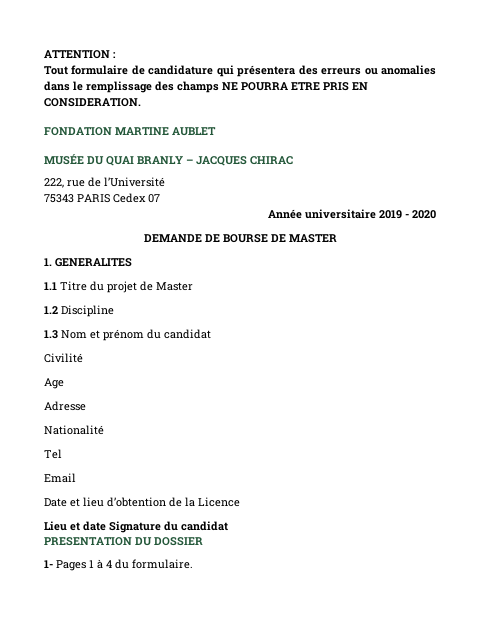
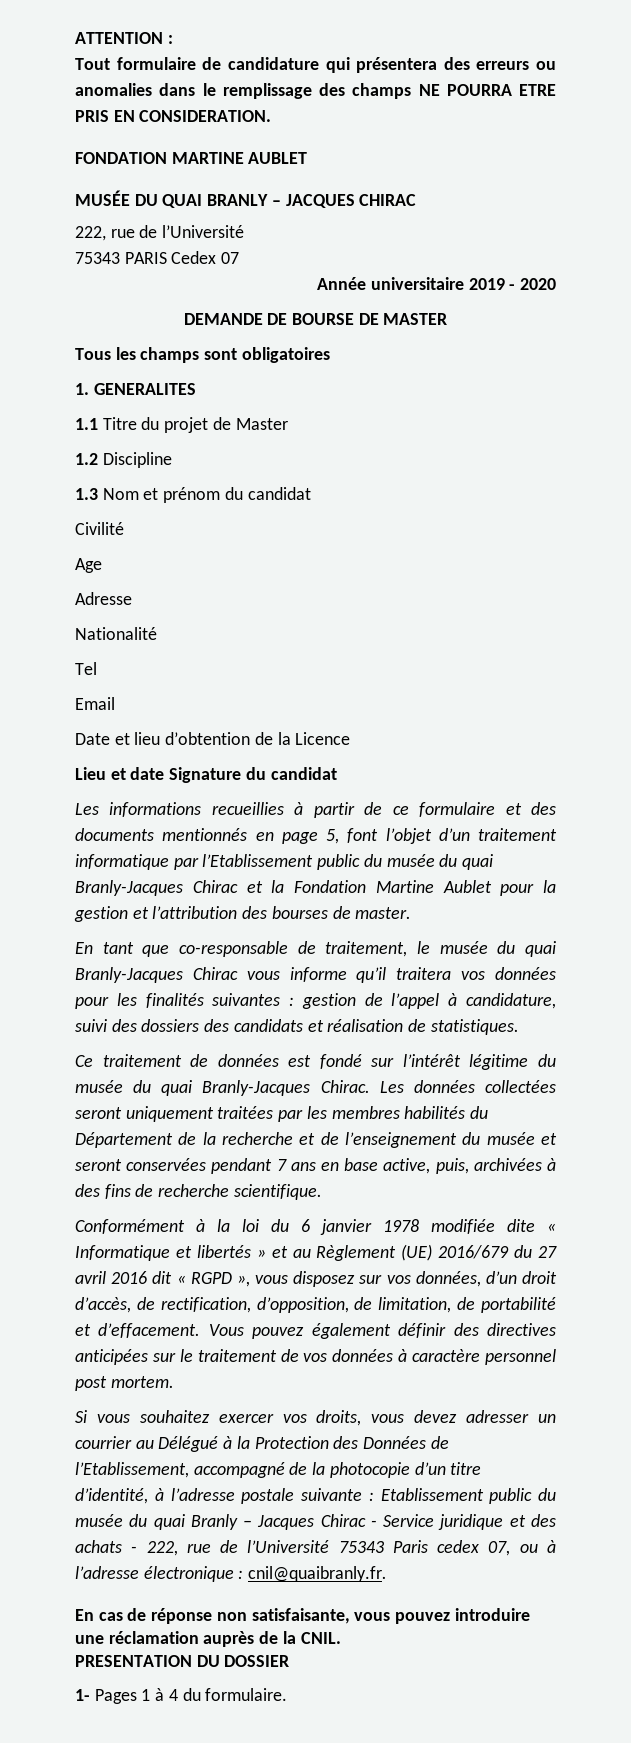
(337, 238) none -> [75,347,330,363] // Tous les champs sont obligatoires
(228, 526) none -> [75,802,557,818] [75,828,557,844] [75,854,494,870] [75,880,556,896] [74,906,412,922] [75,941,556,957] [75,967,556,983] [75,993,556,1009] [75,1019,519,1035] [75,1054,556,1070] [75,1080,556,1096] [75,1106,489,1122] [75,1132,557,1148] [75,1158,556,1174] [75,1184,322,1200] [75,1219,556,1235] [75,1244,557,1261] [75,1271,557,1287] [75,1297,556,1313] [75,1323,556,1339] [75,1349,556,1365] [75,1376,174,1391] [75,1410,557,1426] [75,1436,449,1452] [75,1462,482,1478] [75,1488,556,1504] [75,1514,556,1530] [75,1540,556,1556] [75,1566,388,1582] [75,1608,530,1624] [75,1631,341,1647] // Les informations recueillies à partir de ce formulaire et des documents mentionnés en page 5, font l’objet d’un traitement informatique par l’Etablissement public du musée du quai Branly-Jacques Chirac et la Fondation Martine Aublet pour la gestion et l’attribution des bourses de master. // En tant que co-responsable de traitement, le musée du quai Branly-Jacques Chirac vous informe qu’il traitera vos données pour les finalités suivantes : gestion de l’appel à candidature, suivi des dossiers des candidats et réalisation de statistiques. // Ce traitement de données est fondé sur l’intérêt légitime du musée du quai Branly-Jacques Chirac. Les données collectées seront uniquement traitées par les membres habilités du Département de la recherche et de l’enseignement du musée et seront conservées pendant 7 ans en base active, puis, archivées à des fins de recherche scientifique. // Conformément à la loi du 6 janvier 1978 modifiée dite « Informatique et libertés » et au Règlement (UE) 2016/679 du 27 avril 2016 dit « RGPD », vous disposez sur vos données, d’un droit d’accès, de rectification, d’opposition, de limitation, de portabilité et d’effacement. Vous pouvez également définir des directives anticipées sur le traitement de vos données à caractère personnel post mortem. // Si vous souhaitez exercer vos droits, vous devez adresser un courrier au Délégué à la Protection des Données de l’Etablissement, accompagné de la photocopie d’un titre d’identité, à l’adresse postale suivante : Etablissement public du musée du quai Branly – Jacques Chirac - Service juridique et des achats - 222, rue de l’Université 75343 Paris cedex 07, ou à l’adresse électronique : cnil@quaibranly.fr. // En cas de réponse non satisfaisante, vous pouvez introduire une réclamation auprès de la CNIL.

